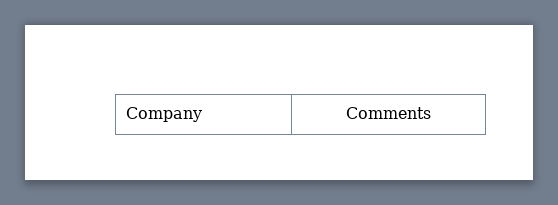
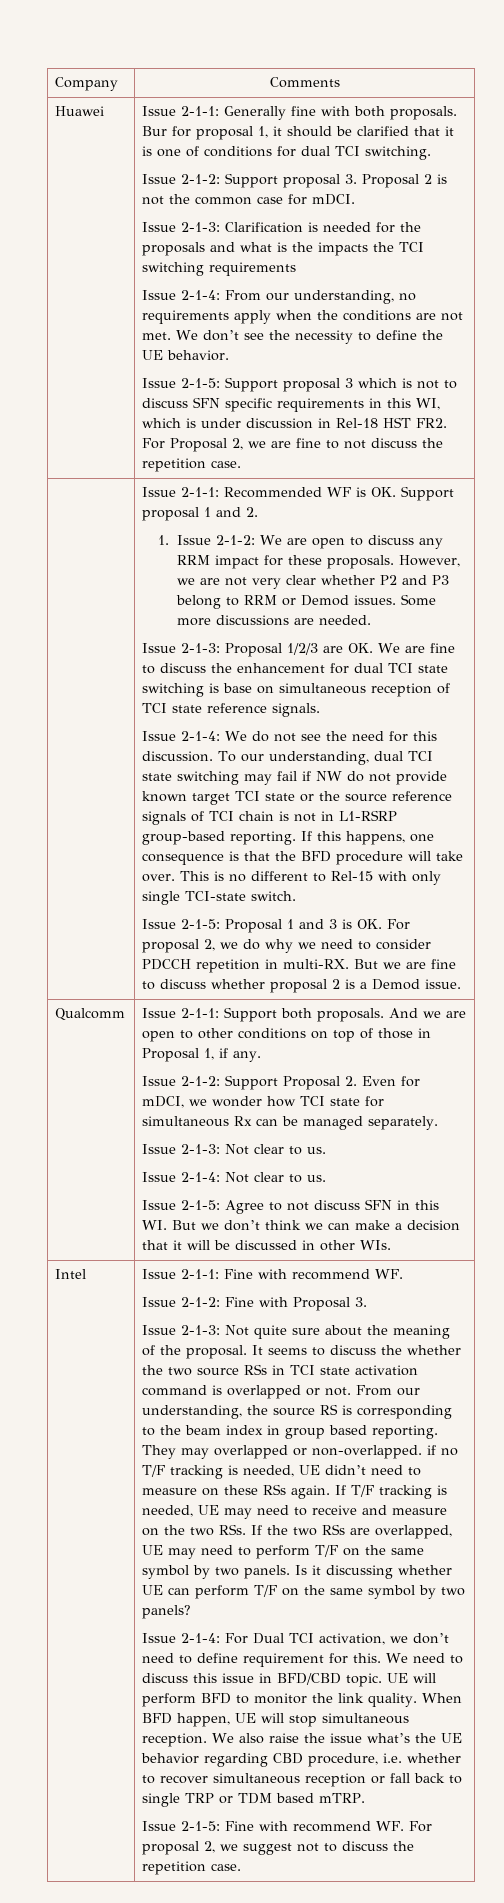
(431, 113) none -> [55,106,105,116] [142,106,458,120] [142,126,455,140] [142,146,432,160] [142,173,448,188] [142,194,356,205] [142,222,422,233] [142,242,425,256] [142,262,297,276] [142,290,417,304] [142,310,464,324] [142,330,444,344] [142,350,230,361] [142,377,458,392] [142,397,441,412] [142,417,448,429] [142,438,444,452] [142,458,242,472] [142,486,455,501] [142,507,259,521] [158,535,443,549] [176,555,460,569] [176,575,449,589] [175,594,436,609] [176,615,371,626] [142,643,456,657] [142,663,449,674] [142,683,451,697] [142,703,321,717] [142,731,438,742] [142,751,434,765] [142,771,448,785] [142,791,453,805] [142,810,398,825] [142,831,435,845] [142,851,464,865] [142,871,442,885] [142,891,297,905] [142,919,411,933] [142,939,432,953] [142,959,457,973] [142,979,462,993] [55,1008,126,1021] [142,1007,467,1022] [142,1028,432,1042] [142,1048,262,1062] [142,1075,421,1090] [142,1096,385,1108] [142,1116,439,1130] [142,1144,327,1155] [142,1172,327,1183] [142,1199,440,1214] [142,1220,461,1231] [142,1240,392,1251] [55,1269,87,1279] [142,1269,404,1280] [142,1297,368,1311] [142,1325,451,1339] [142,1345,462,1359] [142,1364,419,1376] [142,1385,421,1399] [142,1404,453,1419] [142,1425,439,1439] [142,1445,459,1459] [142,1465,422,1479] [142,1484,448,1499] [142,1505,448,1519] [142,1524,453,1539] [142,1545,425,1559] [142,1565,453,1579] [142,1585,466,1599] [142,1605,192,1619] [142,1633,450,1645] [142,1653,464,1667] [142,1673,437,1687] [142,1693,463,1707] [142,1713,410,1727] [142,1733,463,1747] [141,1753,462,1767] [142,1773,463,1787] [142,1793,366,1807] [142,1821,433,1832] [142,1841,415,1855] [142,1861,242,1875] // Huawei | Issue 2-1-1: Generally fine with both proposals. Bur for proposal 1, it should be clarified that it is one of conditions for dual TCI switching. // Issue 2-1-2: Support proposal 3. Proposal 2 is not the common case for mDCI. // Issue 2-1-3: Clarification is needed for the proposals and what is the impacts the TCI switching requirements // Issue 2-1-4: From our understanding, no requirements apply when the conditions are not met. We don’t see the necessity to define the UE behavior. // Issue 2-1-5: Support proposal 3 which is not to discuss SFN specific requirements in this WI, which is under discussion in Rel-18 HST FR2. For Proposal 2, we are fine to not discuss the repetition case. // | Issue 2-1-1: Recommended WF is OK. Support proposal 1 and 2. // 1. Issue 2-1-2: We are open to discuss any RRM impact for these proposals. However, we are not very clear whether P2 and P3 belong to RRM or Demod issues. Some more discussions are needed. // Issue 2-1-3: Proposal 1/2/3 are OK. We are fine to discuss the enhancement for dual TCI state switching is base on simultaneous reception of TCI state reference signals. // Issue 2-1-4: We do not see the need for this discussion. To our understanding, dual TCI state switching may fail if NW do not provide known target TCI state or the source reference signals of TCI chain is not in L1-RSRP group-based reporting. If this happens, one consequence is that the BFD procedure will take over. This is no different to Rel-15 with only single TCI-state switch. // Issue 2-1-5: Proposal 1 and 3 is OK. For proposal 2, we do why we need to consider PDCCH repetition in multi-RX. But we are fine to discuss whether proposal 2 is a Demod issue. // Qualcomm | Issue 2-1-1: Support both proposals. And we are open to other conditions on top of those in Proposal 1, if any. // Issue 2-1-2: Support Proposal 2. Even for mDCI, we wonder how TCI state for simultaneous Rx can be managed separately. // Issue 2-1-3: Not clear to us. // Issue 2-1-4: Not clear to us. // Issue 2-1-5: Agree to not discuss SFN in this WI. But we don’t think we can make a decision that it will be discussed in other WIs. // Intel | Issue 2-1-1: Fine with recommend WF. // Issue 2-1-2: Fine with Proposal 3. // Issue 2-1-3: Not quite sure about the meaning of the proposal. It seems to discuss the whether the two source RSs in TCI state activation command is overlapped or not. From our understanding, the source RS is corresponding to the beam index in group based reporting. They may overlapped or non-overlapped. if no T/F tracking is needed, UE didn’t need to measure on these RSs again. If T/F tracking is needed, UE may need to receive and measure on the two RSs. If the two RSs are overlapped, UE may need to perform T/F on the same symbol by two panels. Is it discussing whether UE can perform T/F on the same symbol by two panels? // Issue 2-1-4: For Dual TCI activation, we don’t need to define requirement for this. We need to discuss this issue in BFD/CBD topic. UE will perform BFD to monitor the link quality. When BFD happen, UE will stop simultaneous reception. We also raise the issue what’s the UE behavior regarding CBD procedure, i.e. whether to recover simultaneous reception or fall back to single TRP or TDM based mTRP. // Issue 2-1-5: Fine with recommend WF. For proposal 2, we suggest not to discuss the repetition case.

